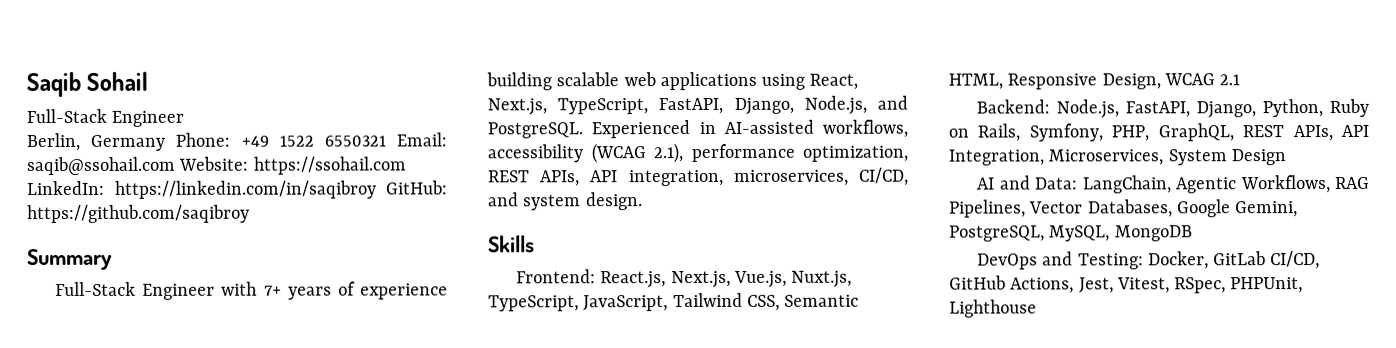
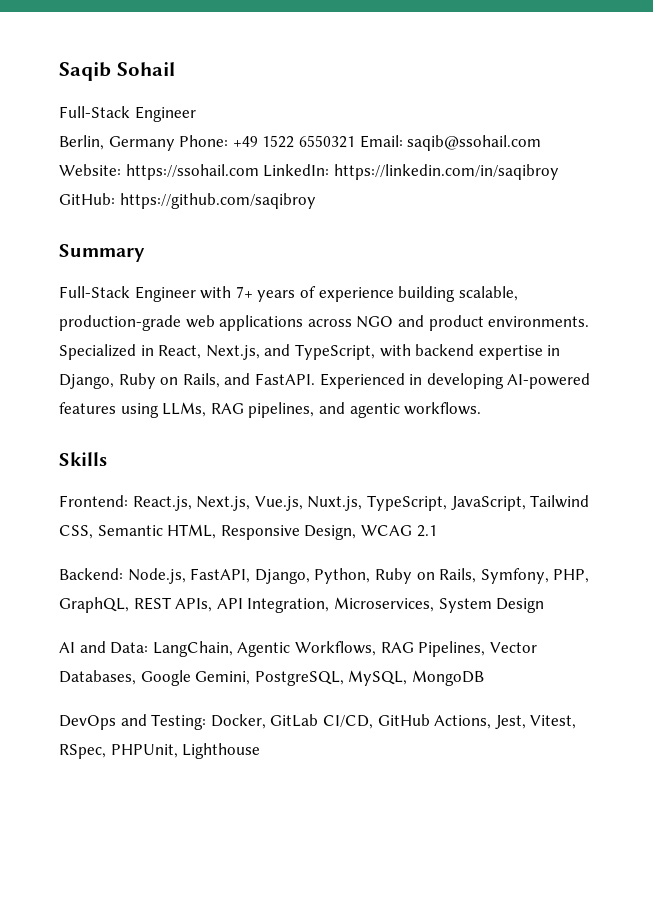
[556,71,859,91] [487,95,908,116] [487,119,908,139] [487,143,908,164] [487,167,909,187] [488,192,643,211] scalable web applications using React, Next.js, TypeScript, FastAPI, Django, Node.js, and PostgreSQL. Experienced in AI-assisted workflows, accessibility (WCAG 2.1), performance optimization, REST APIs, API integration, microservices, CI/CD, and system design. -> [458,286,518,301] [59,315,590,331] [59,344,561,360] [59,373,591,389] [59,402,482,418] scalable, production-grade web applications across NGO and product environments. Specialized in React, Next.js, and TypeScript, with backend expertise in Django, Ruby on Rails, and FastAPI. Experienced in developing AI-powered features using LLMs, RAG pipelines, and agentic workflows.

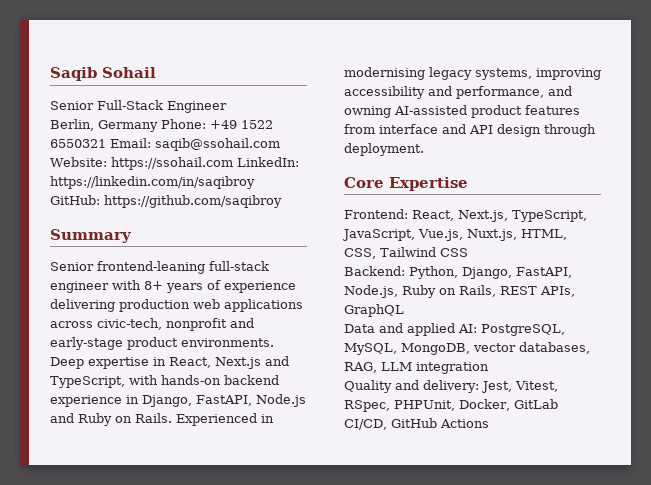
(175, 69) none -> [50,101,94,110] Senior
[59,286,518,302] [59,315,590,331] [59,344,136,360] Full-Stack Engineer with 7+ years of experience building scalable, production-grade web applications across NGO and product environments. Specialized -> [50,261,269,274] [50,280,296,293] [50,299,303,312] [50,318,254,331] [50,337,274,350] [50,357,149,369] Senior frontend-leaning full-stack engineer with 8+ years of experience delivering production web applications across civic-tech, nonprofit and early-stage product environments. Deep expertise
[205,345,260,360] Next.js, -> [215,357,261,369] Next.js
[415,344,561,360] [59,373,591,389] [59,402,482,418] [59,452,107,466] [59,495,590,511] [59,524,437,540] [59,568,590,584] [59,597,545,613] [59,641,537,657] [59,670,484,686] [59,714,577,730] [59,743,261,759] backend expertise in Django, Ruby on Rails, and FastAPI. Experienced in developing AI-powered features using LLMs, RAG pipelines, and agentic workflows. // Skills // Frontend: React.js, Next.js, Vue.js, Nuxt.js, TypeScript, JavaScript, Tailwind CSS, Semantic HTML, Responsive Design, WCAG 2.1 // Backend: Node.js, FastAPI, Django, Python, Ruby on Rails, Symfony, PHP, GraphQL, REST APIs, API Integration, Microservices, System Design // AI and Data: LangChain, Agentic Workflows, RAG Pipelines, Vector Databases, Google Gemini, PostgreSQL, MySQL, MongoDB // DevOps and Testing: Docker, GitLab CI/CD, GitHub Actions, Jest, Vitest, RSpec, PHPUnit, Lighthouse -> [161,375,279,385] [50,394,306,407] [50,413,274,426] [344,67,601,80] [344,86,572,99] [344,105,580,118] [344,124,596,137] [344,143,424,156] [344,177,468,191] [344,209,587,222] [342,229,567,241] [344,247,468,259] [344,266,572,279] [344,285,575,298] [344,304,404,317] [344,323,565,336] [344,342,590,355] [344,362,489,374] [344,380,558,393] [344,399,558,412] [344,418,489,430] hands-on backend experience in Django, FastAPI, Node.js and Ruby on Rails. Experienced in modernising legacy systems, improving accessibility and performance, and owning AI-assisted product features from interface and API design through deployment. // Core Expertise // Frontend: React, Next.js, TypeScript, JavaScript, Vue.js, Nuxt.js, HTML, CSS, Tailwind CSS // Backend: Python, Django, FastAPI, Node.js, Ruby on Rails, REST APIs, GraphQL // Data and applied AI: PostgreSQL, MySQL, MongoDB, vector databases, RAG, LLM integration // Quality and delivery: Jest, Vitest, RSpec, PHPUnit, Docker, GitLab CI/CD, GitHub Actions

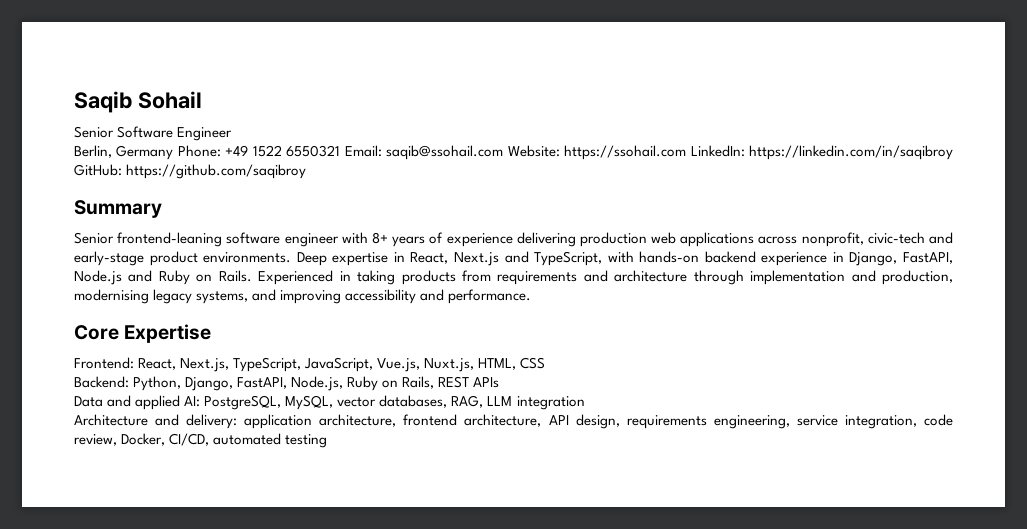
[97,100,163,110] Full-Stack -> [117,126,174,138] Software
[209,261,269,271] full-stack -> [226,232,281,244] software
[97,318,227,331] civic-tech, nonprofit -> [801,232,925,247] nonprofit, civic-tech
(274, 418) none -> [357,270,953,285] taking products from requirements and architecture through implementation and production,
(532, 74) none -> [252,289,277,301] and
[456,86,572,99] [344,105,580,118] [344,124,596,137] [344,143,424,156] performance, and owning AI-assisted product features from interface and API design through deployment. -> [448,289,532,304] performance.
[344,247,436,259] CSS, Tailwind -> (517, 364) none
[540,286,575,297] [344,304,404,317] APIs, GraphQL -> [473,377,500,388] APIs
[401,343,470,355] MongoDB, -> (334, 402) none
[344,380,392,393] Quality -> [74,414,148,426] Architecture
[481,381,558,393] [344,399,558,412] [344,418,489,430] Jest, Vitest, RSpec, PHPUnit, Docker, GitLab CI/CD, GitHub Actions -> [244,414,954,429] [74,433,328,448] application architecture, frontend architecture, API design, requirements engineering, service integration, code review, Docker, CI/CD, automated testing

